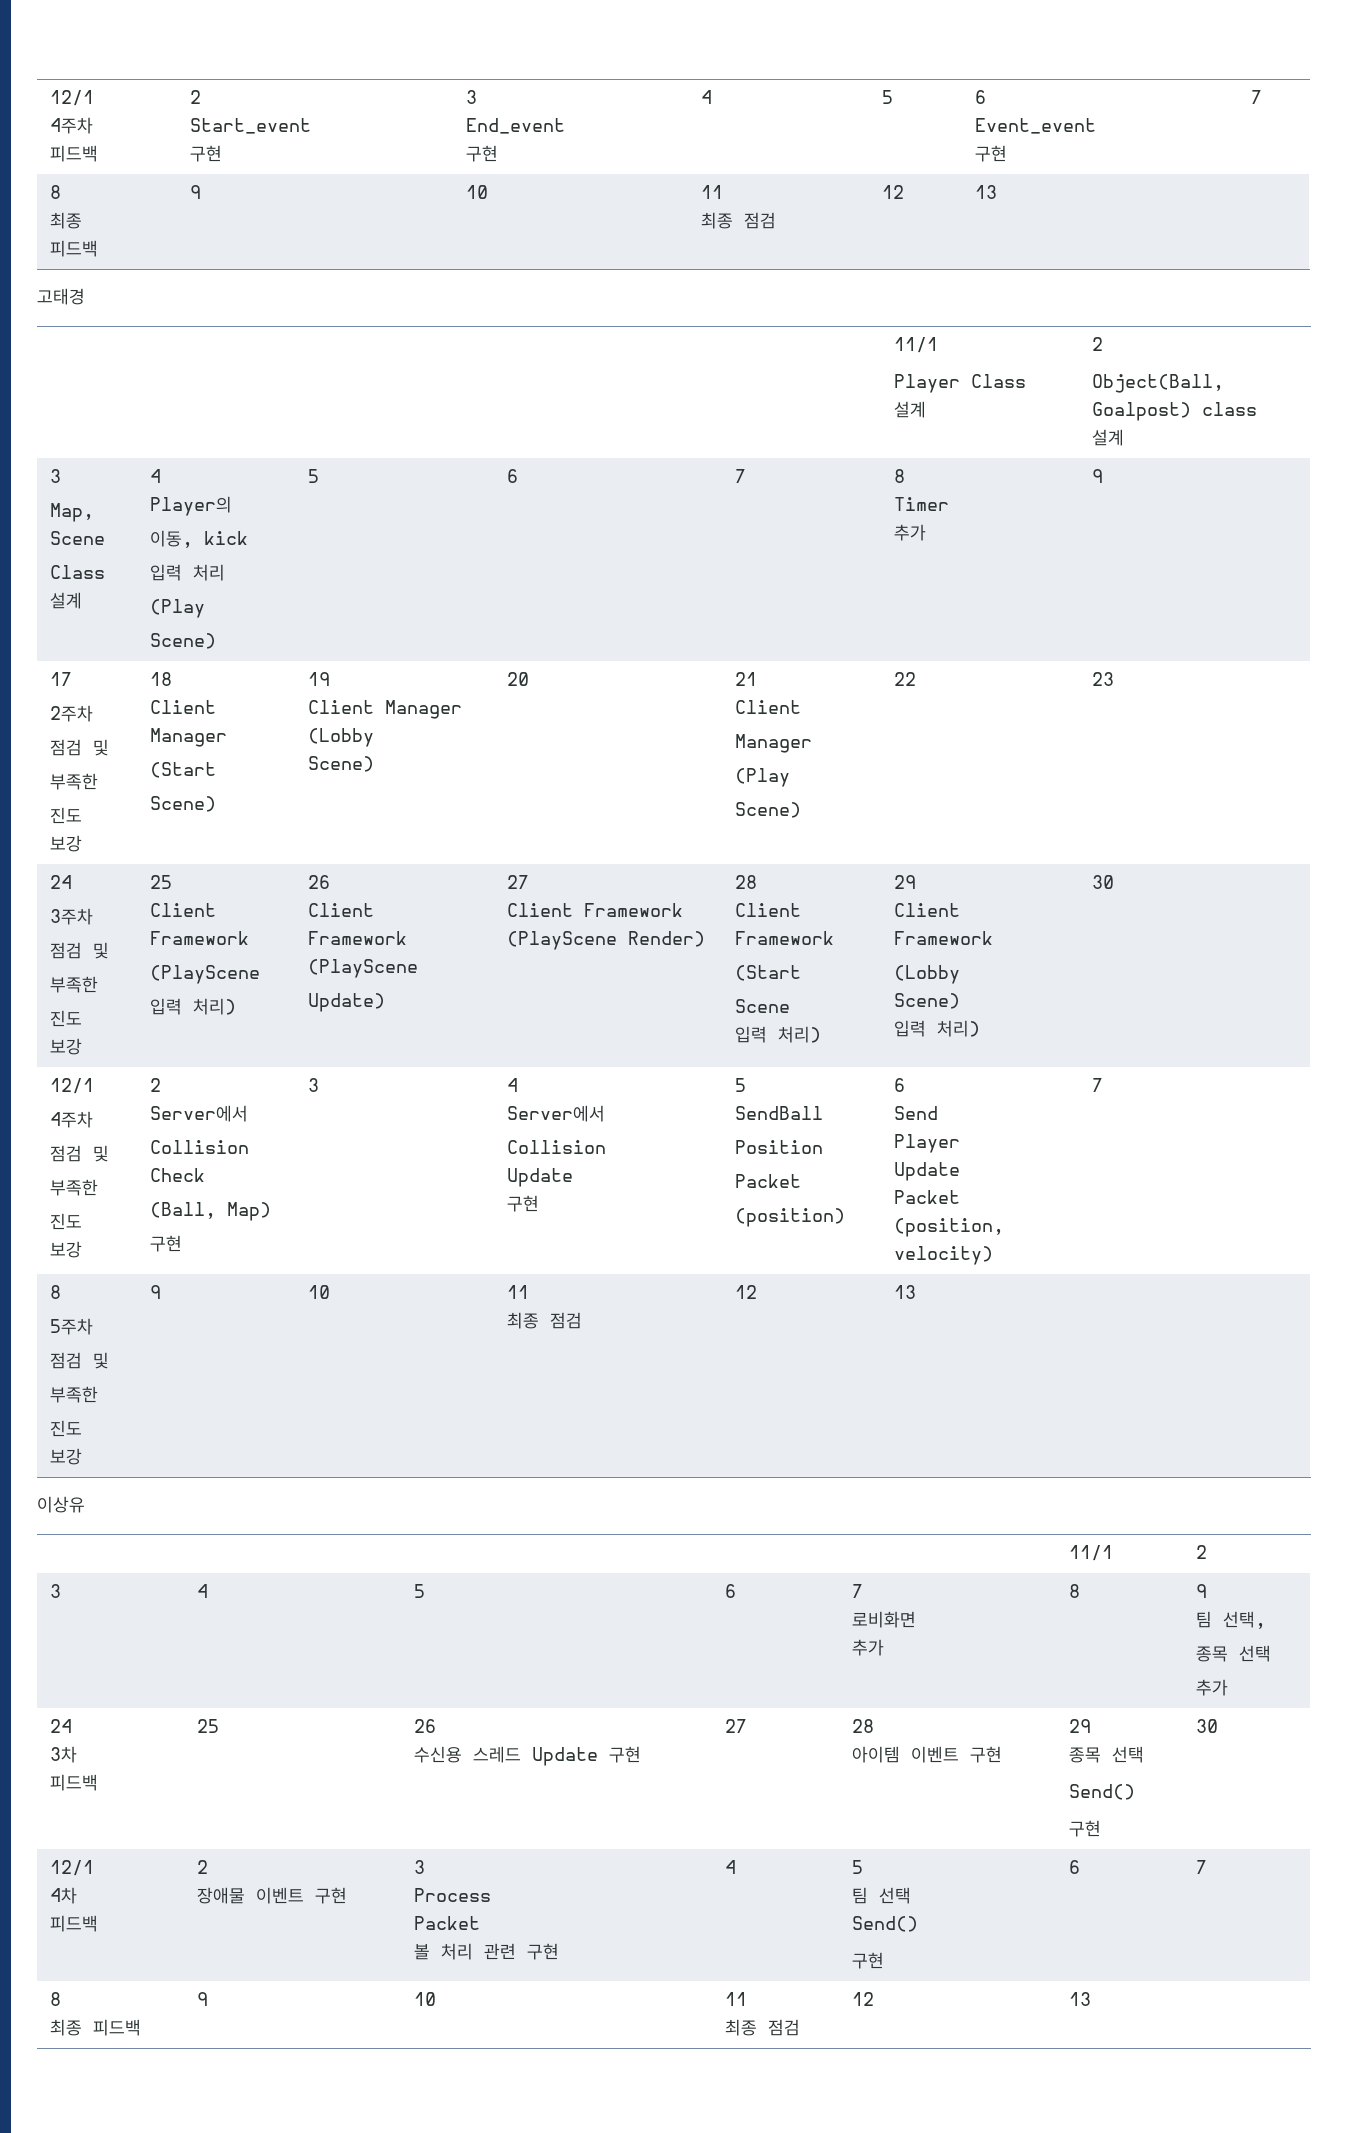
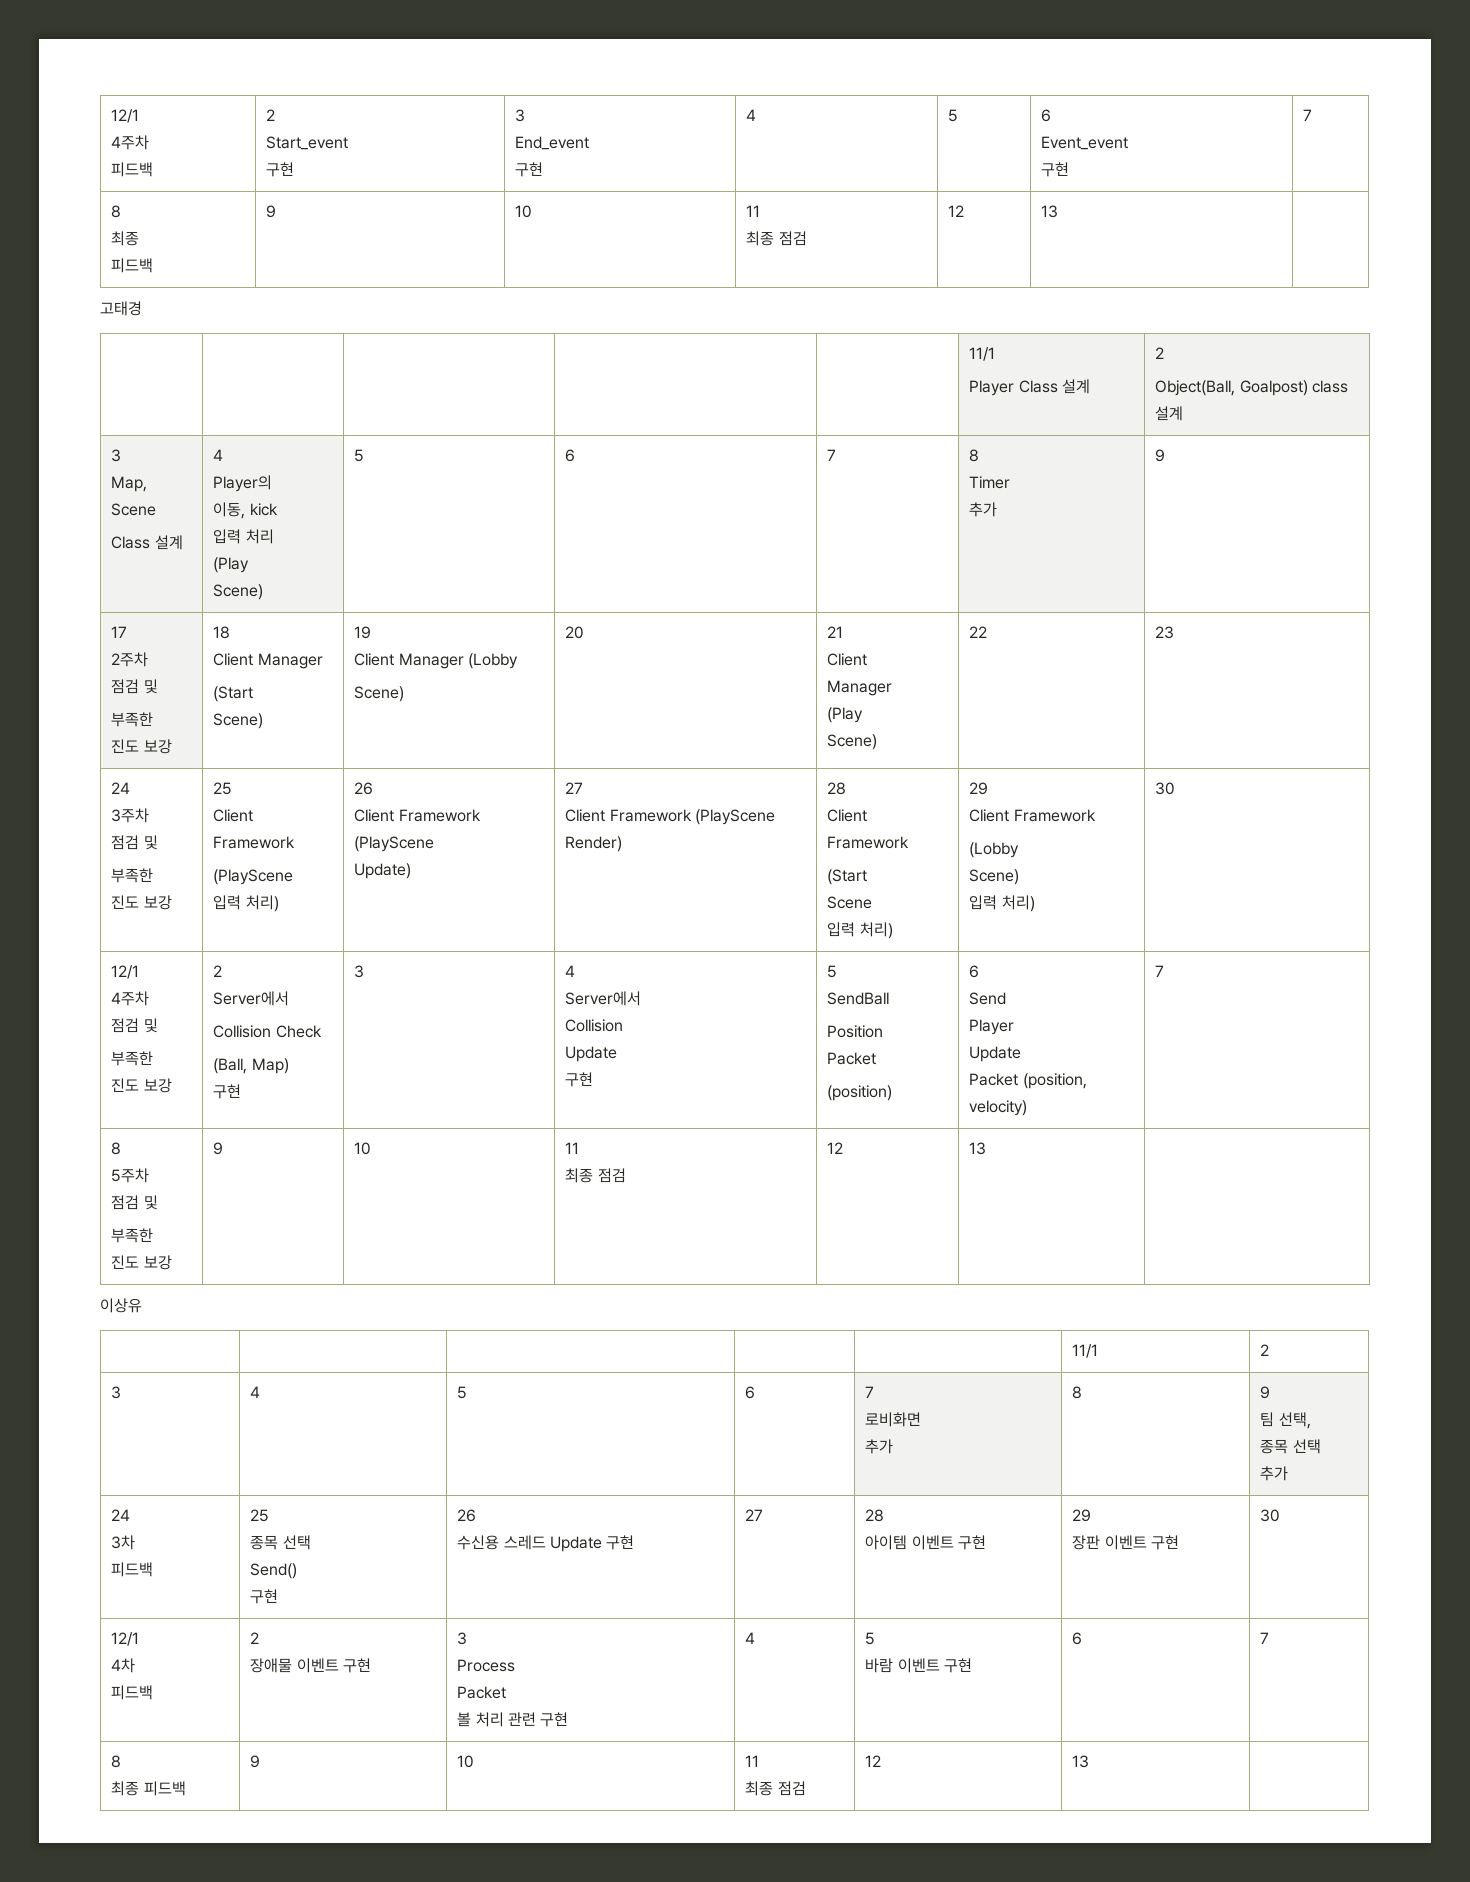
(220, 1726) none -> [250,1535,311,1550] [250,1563,298,1579] [250,1589,279,1604] // 종목 선택 // Send() // 구현
[1069,1746,1145,1763] [1069,1784,1136,1800] 종목 선택 // Send() // -> [1072,1535,1147,1550] 장판 이벤트
[852,1887,912,1904] [852,1916,919,1932] 팀 선택 // Send() // -> [865,1658,940,1673] 바람 이벤트

